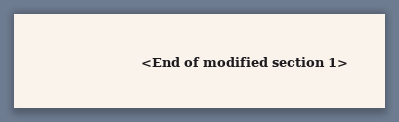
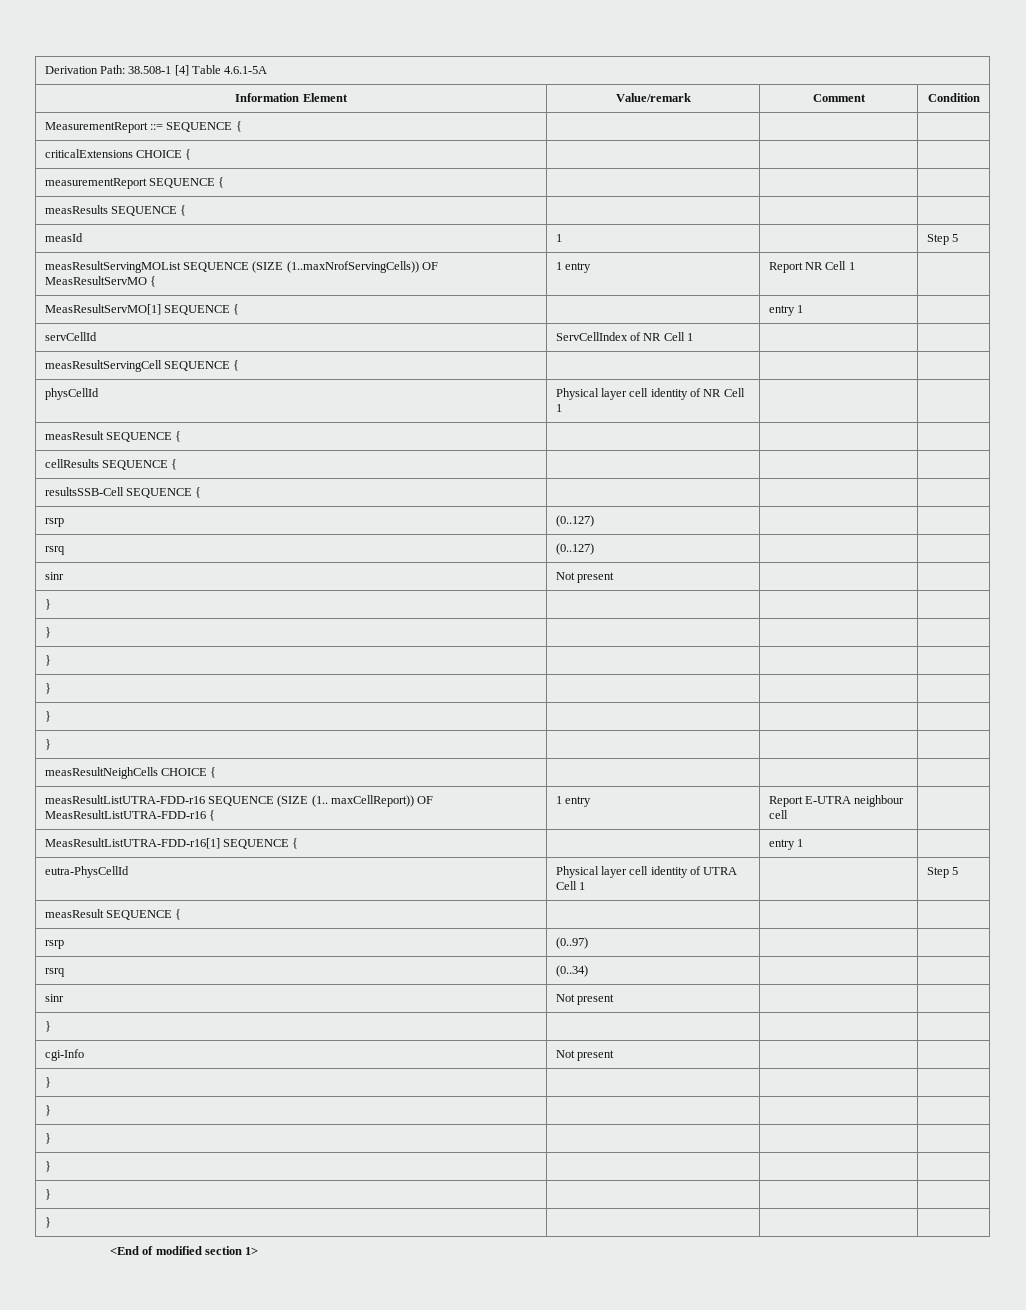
(141, 62) none -> [44,65,268,76] [235,93,348,102] [615,93,691,102] [812,94,866,102] [927,93,980,102] [44,121,242,133] [44,149,192,160] [44,177,225,189] [44,205,187,216] [44,233,83,242] [555,234,562,242] [926,234,958,245] [44,261,439,273] [44,276,156,287] [555,262,591,273] [768,261,855,273] [44,304,240,315] [768,305,803,316] [44,332,97,341] [555,332,694,341] [44,360,240,372] [44,388,99,400] [555,388,745,400] [555,404,562,412] [44,431,182,442] [44,459,178,470] [44,487,202,498] [44,518,64,527] [555,515,594,527] [44,546,65,555] [555,543,594,555] [44,572,64,580] [555,572,614,583] [44,599,51,610] [44,627,51,638] [44,655,51,666] [44,683,51,694] [44,711,51,722] [44,739,51,750] [44,767,217,779] [44,795,434,807] [44,810,215,821] [555,796,591,807] [768,795,905,807] [768,810,788,819] [44,838,299,849] [768,839,803,850] [44,866,129,878] [555,866,738,878] [555,881,585,890] [926,867,958,878] [44,909,182,920] [44,940,64,949] [555,937,588,949] [44,968,65,977] [555,965,588,977] [44,994,64,1002] [555,994,614,1005] [44,1021,51,1032] [44,1049,84,1061] [555,1050,614,1061] [44,1077,51,1088] [44,1105,51,1116] [44,1133,51,1144] [44,1161,51,1172] [44,1189,51,1200] [44,1217,51,1228] Derivation Path: 38.508-1 [4] Table 4.6.1-5A // Information Element | Value/remark | Comment | Condition // MeasurementReport ::= SEQUENCE { | | | // criticalExtensions CHOICE { | | | // measurementReport SEQUENCE { | | | // measResults SEQUENCE { | | | // measId | 1 | | Step 5 // measResultServingMOList SEQUENCE (SIZE (1..maxNrofServingCells)) OF MeasResultServMO { | 1 entry | Report NR Cell 1 | // MeasResultServMO[1] SEQUENCE { | | entry 1 | // servCellId | ServCellIndex of NR Cell 1 | | // measResultServingCell SEQUENCE { | | | // physCellId | Physical layer cell identity of NR Cell 1 | | // measResult SEQUENCE { | | | // cellResults SEQUENCE { | | | // resultsSSB-Cell SEQUENCE { | | | // rsrp | (0..127) | | // rsrq | (0..127) | | // sinr | Not present | | // } | | | // } | | | // } | | | // } | | | // } | | | // } | | | // measResultNeighCells CHOICE { | | | // measResultListUTRA-FDD-r16 SEQUENCE (SIZE (1.. maxCellReport)) OF MeasResultListUTRA-FDD-r16 { | 1 entry | Report E-UTRA neighbour cell | // MeasResultListUTRA-FDD-r16[1] SEQUENCE { | | entry 1 | // eutra-PhysCellId | Physical layer cell identity of UTRA Cell 1 | | Step 5 // measResult SEQUENCE { | | | // rsrp | (0..97) | | // rsrq | (0..34) | | // sinr | Not present | | // } | | | // cgi-Info | Not present | | // } | | | // } | | | // } | | | // } | | | // } | | | // } | | | //

